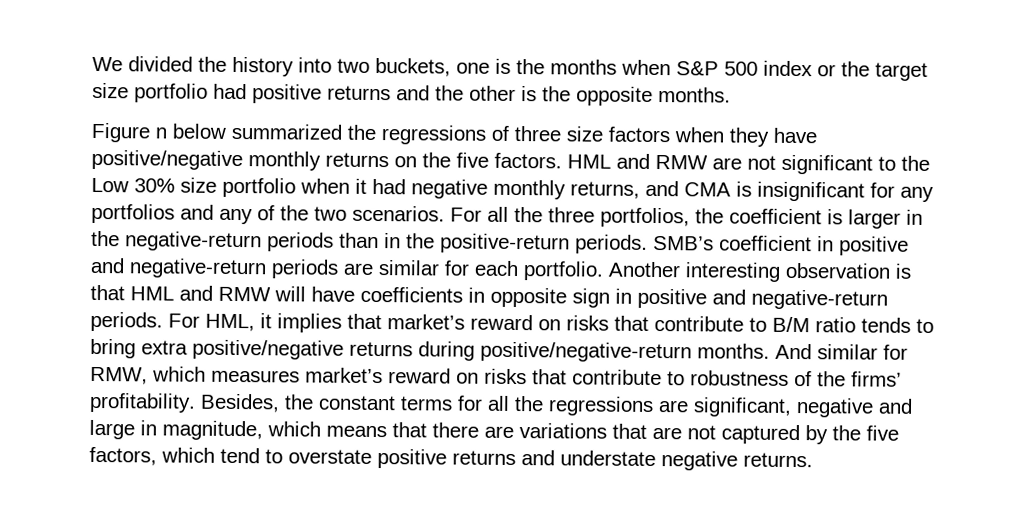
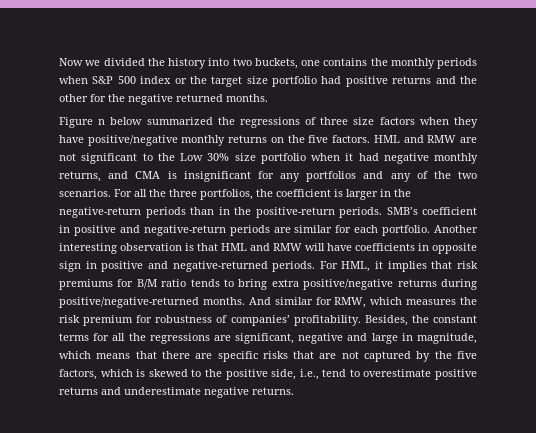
[92,56,123,72] We -> [59,58,101,66] Now we
[495,58,617,75] is the months -> [323,58,477,69] contains the monthly periods
[521,86,653,106] is the opposite -> [90,94,223,105] for the negative returned
[751,289,888,310] negative-return -> [172,261,268,272] negative-returned
[387,314,767,332] market’s reward on risks that contribute to -> [456,261,478,269] [59,279,134,290] risk premiums for
[480,341,692,363] positive/negative-return -> [59,297,199,308] positive/negative-returned
[305,367,902,387] market’s reward on risks that contribute to robustness of the firms’ -> [460,297,477,305] [59,315,290,326] the risk premium for robustness of companies’
[519,423,607,439] variations -> [217,351,288,362] specific risks
(215, 455) none -> [136,369,319,380] is skewed to the positive side, i.e.,
[288,449,656,469] overstate positive returns and understate -> [363,369,477,380] [59,387,201,395] overestimate positive returns and underestimate

